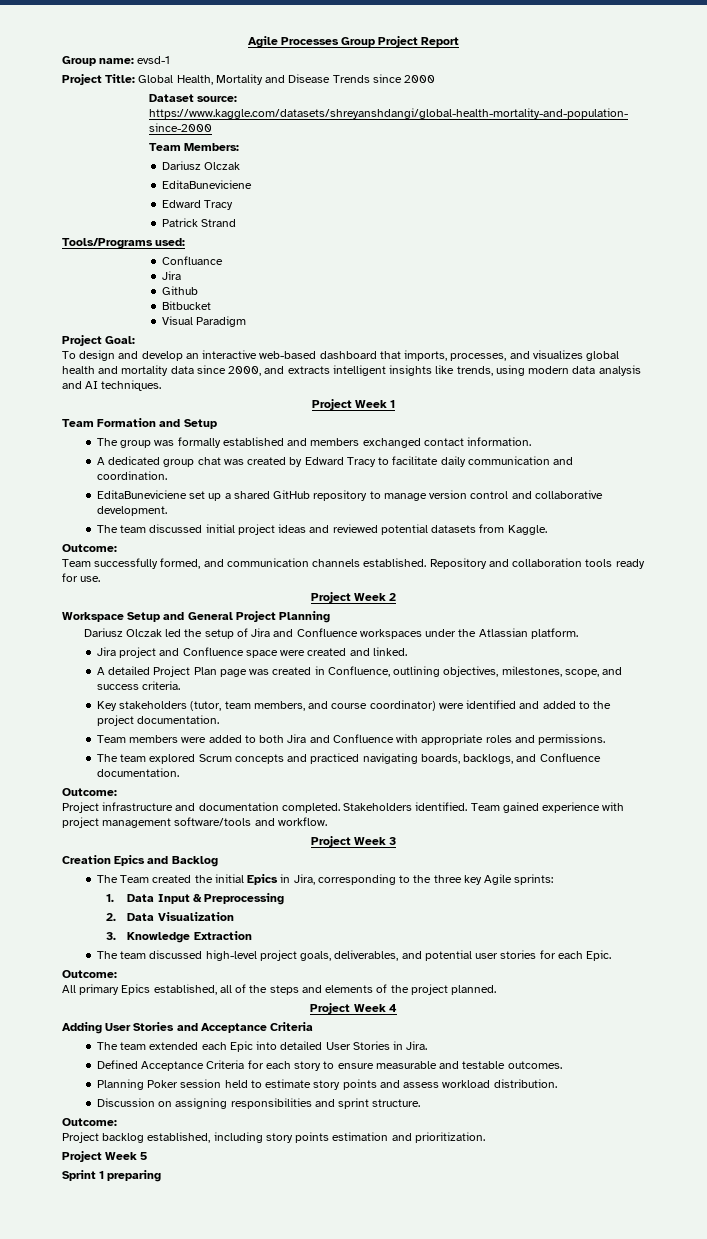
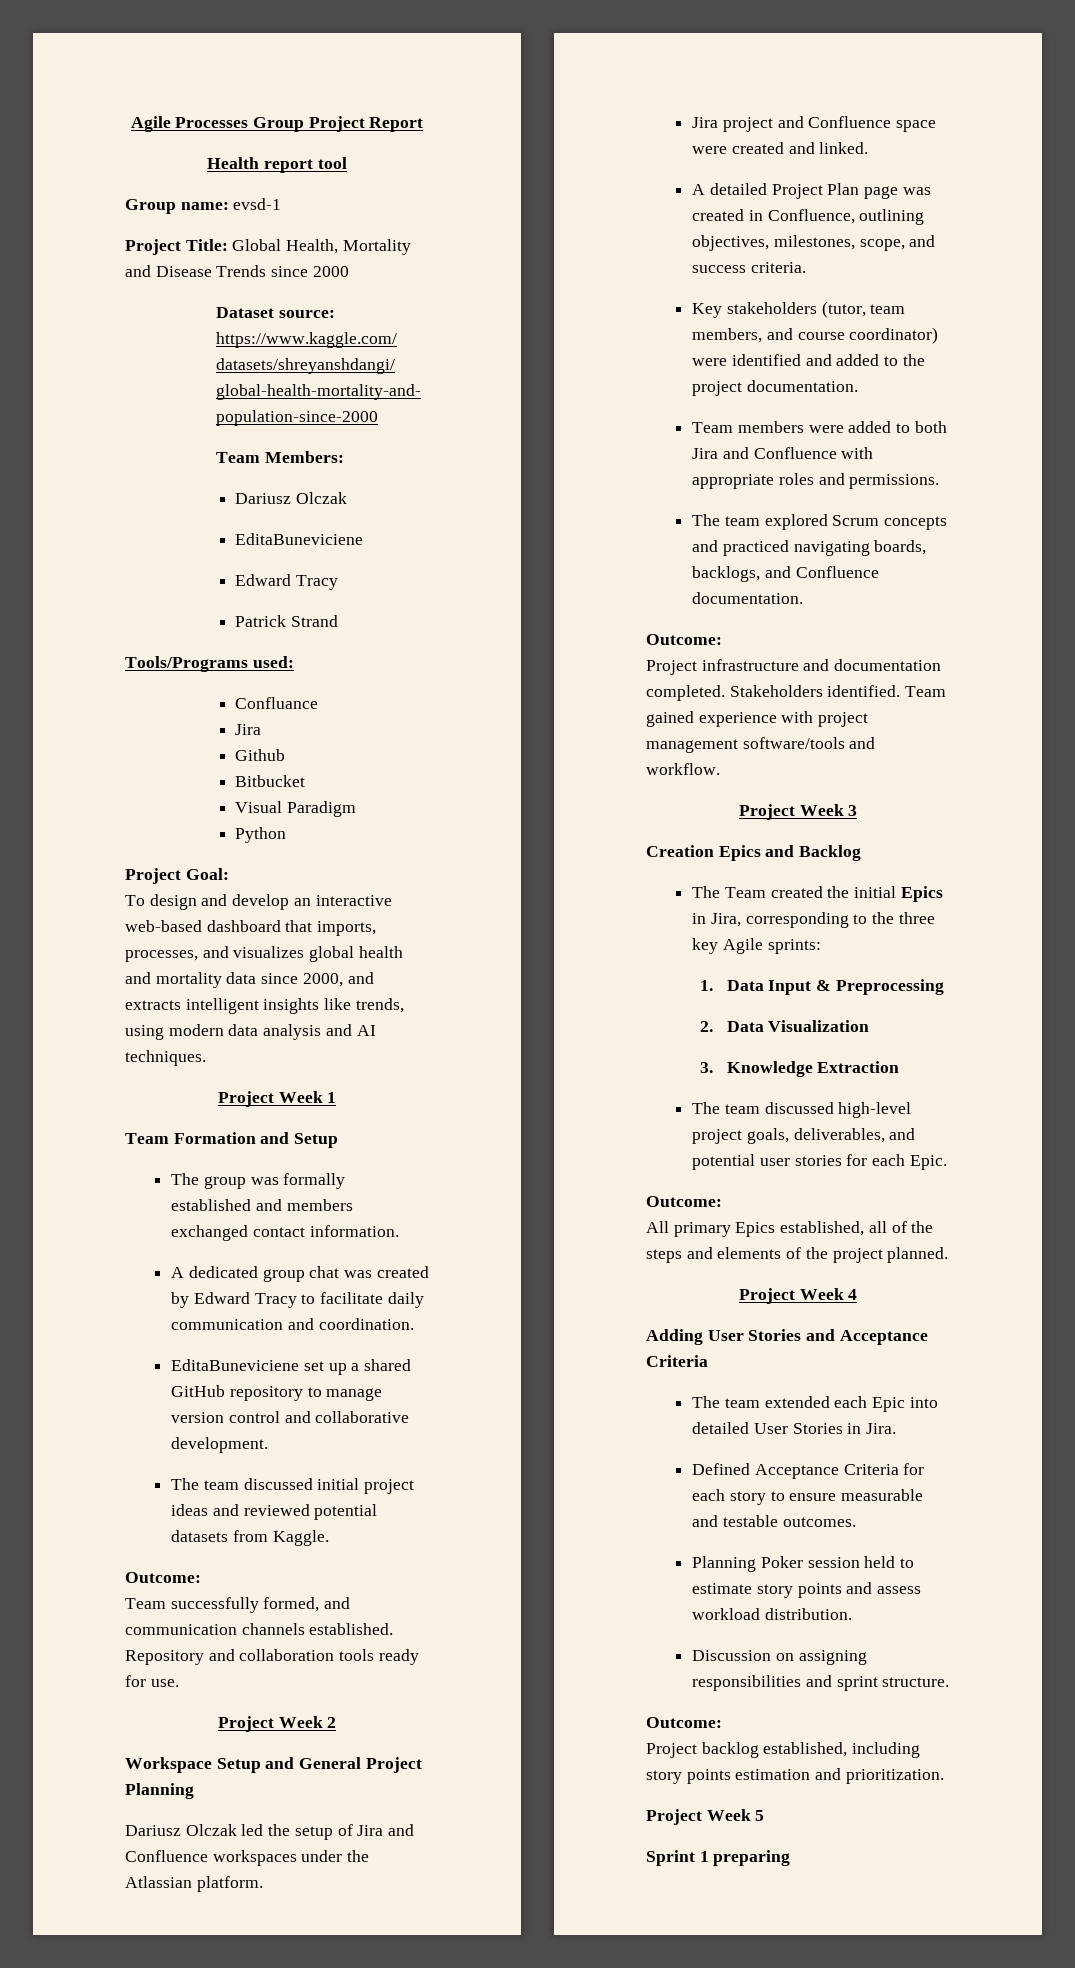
(460, 42) none -> [207,157,347,173] // Health report tool
(247, 321) none -> [235,827,287,843] // Python

